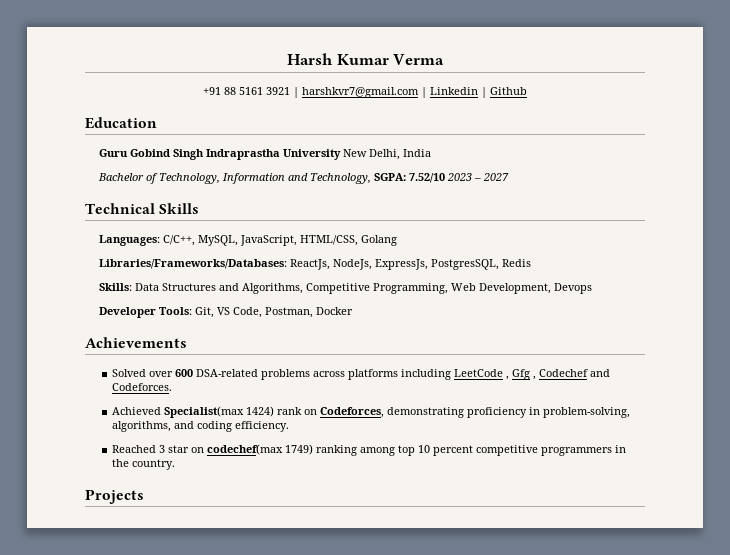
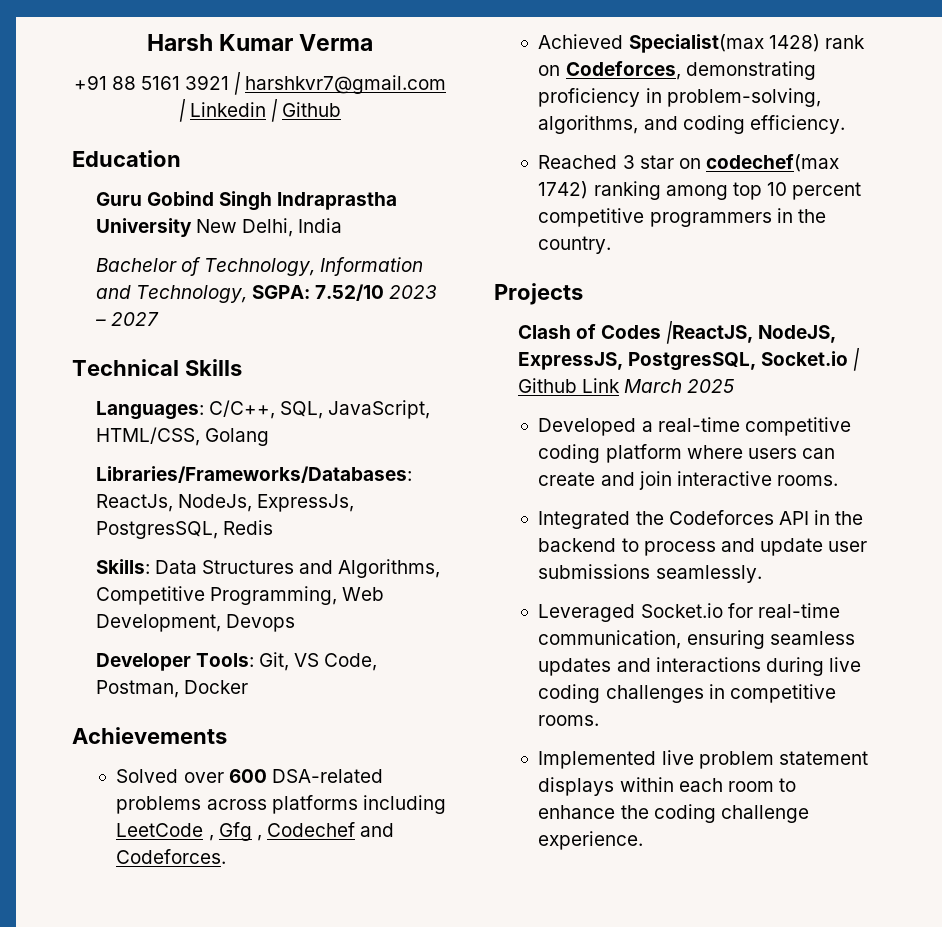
[198,235,239,246] MySQL, -> [279,401,323,419] SQL,
[245,406,274,417] 1424) -> [768,34,820,52] 1428)
[284,444,313,455] 1749) -> [538,181,589,199] 1742)
(144, 496) none -> [517,321,837,344] [517,348,860,371] [517,378,734,393] [538,417,851,436] [538,444,835,463] [538,471,838,490] [538,510,864,529] [538,538,868,556] [538,564,762,583] [538,603,840,622] [538,630,855,649] [538,657,861,676] [538,684,836,703] [538,715,600,726] [538,750,868,769] [538,777,796,796] [538,804,809,823] [538,831,644,850] // Clash of Codes |ReactJS, NodeJS, ExpressJS, PostgresSQL, Socket.io | Github Link March 2025 // Developed a real-time competitive coding platform where users can create and join interactive rooms. // Integrated the Codeforces API in the backend to process and update user submissions seamlessly. // Leveraged Socket.io for real-time communication, ensuring seamless updates and interactions during live coding challenges in competitive rooms. // Implemented live problem statement displays within each room to enhance the coding challenge experience.

